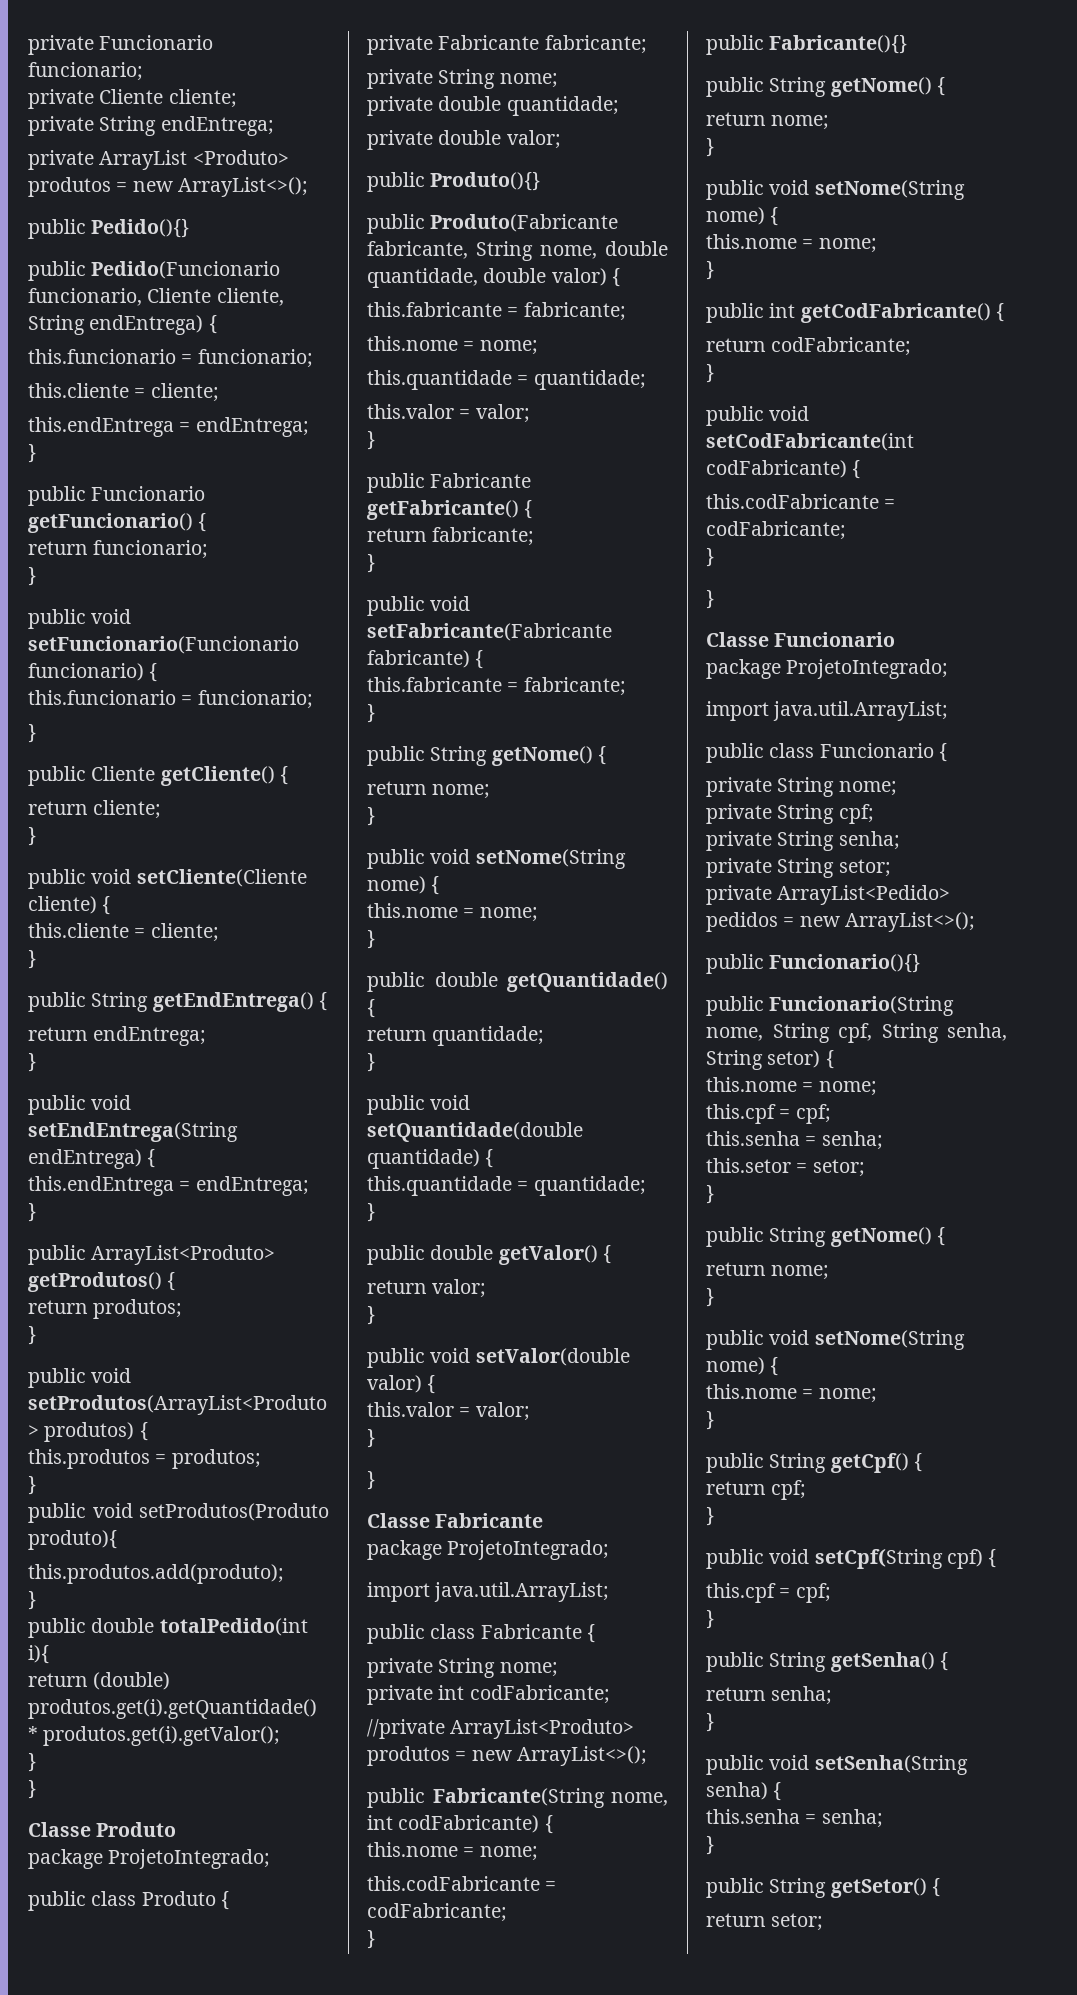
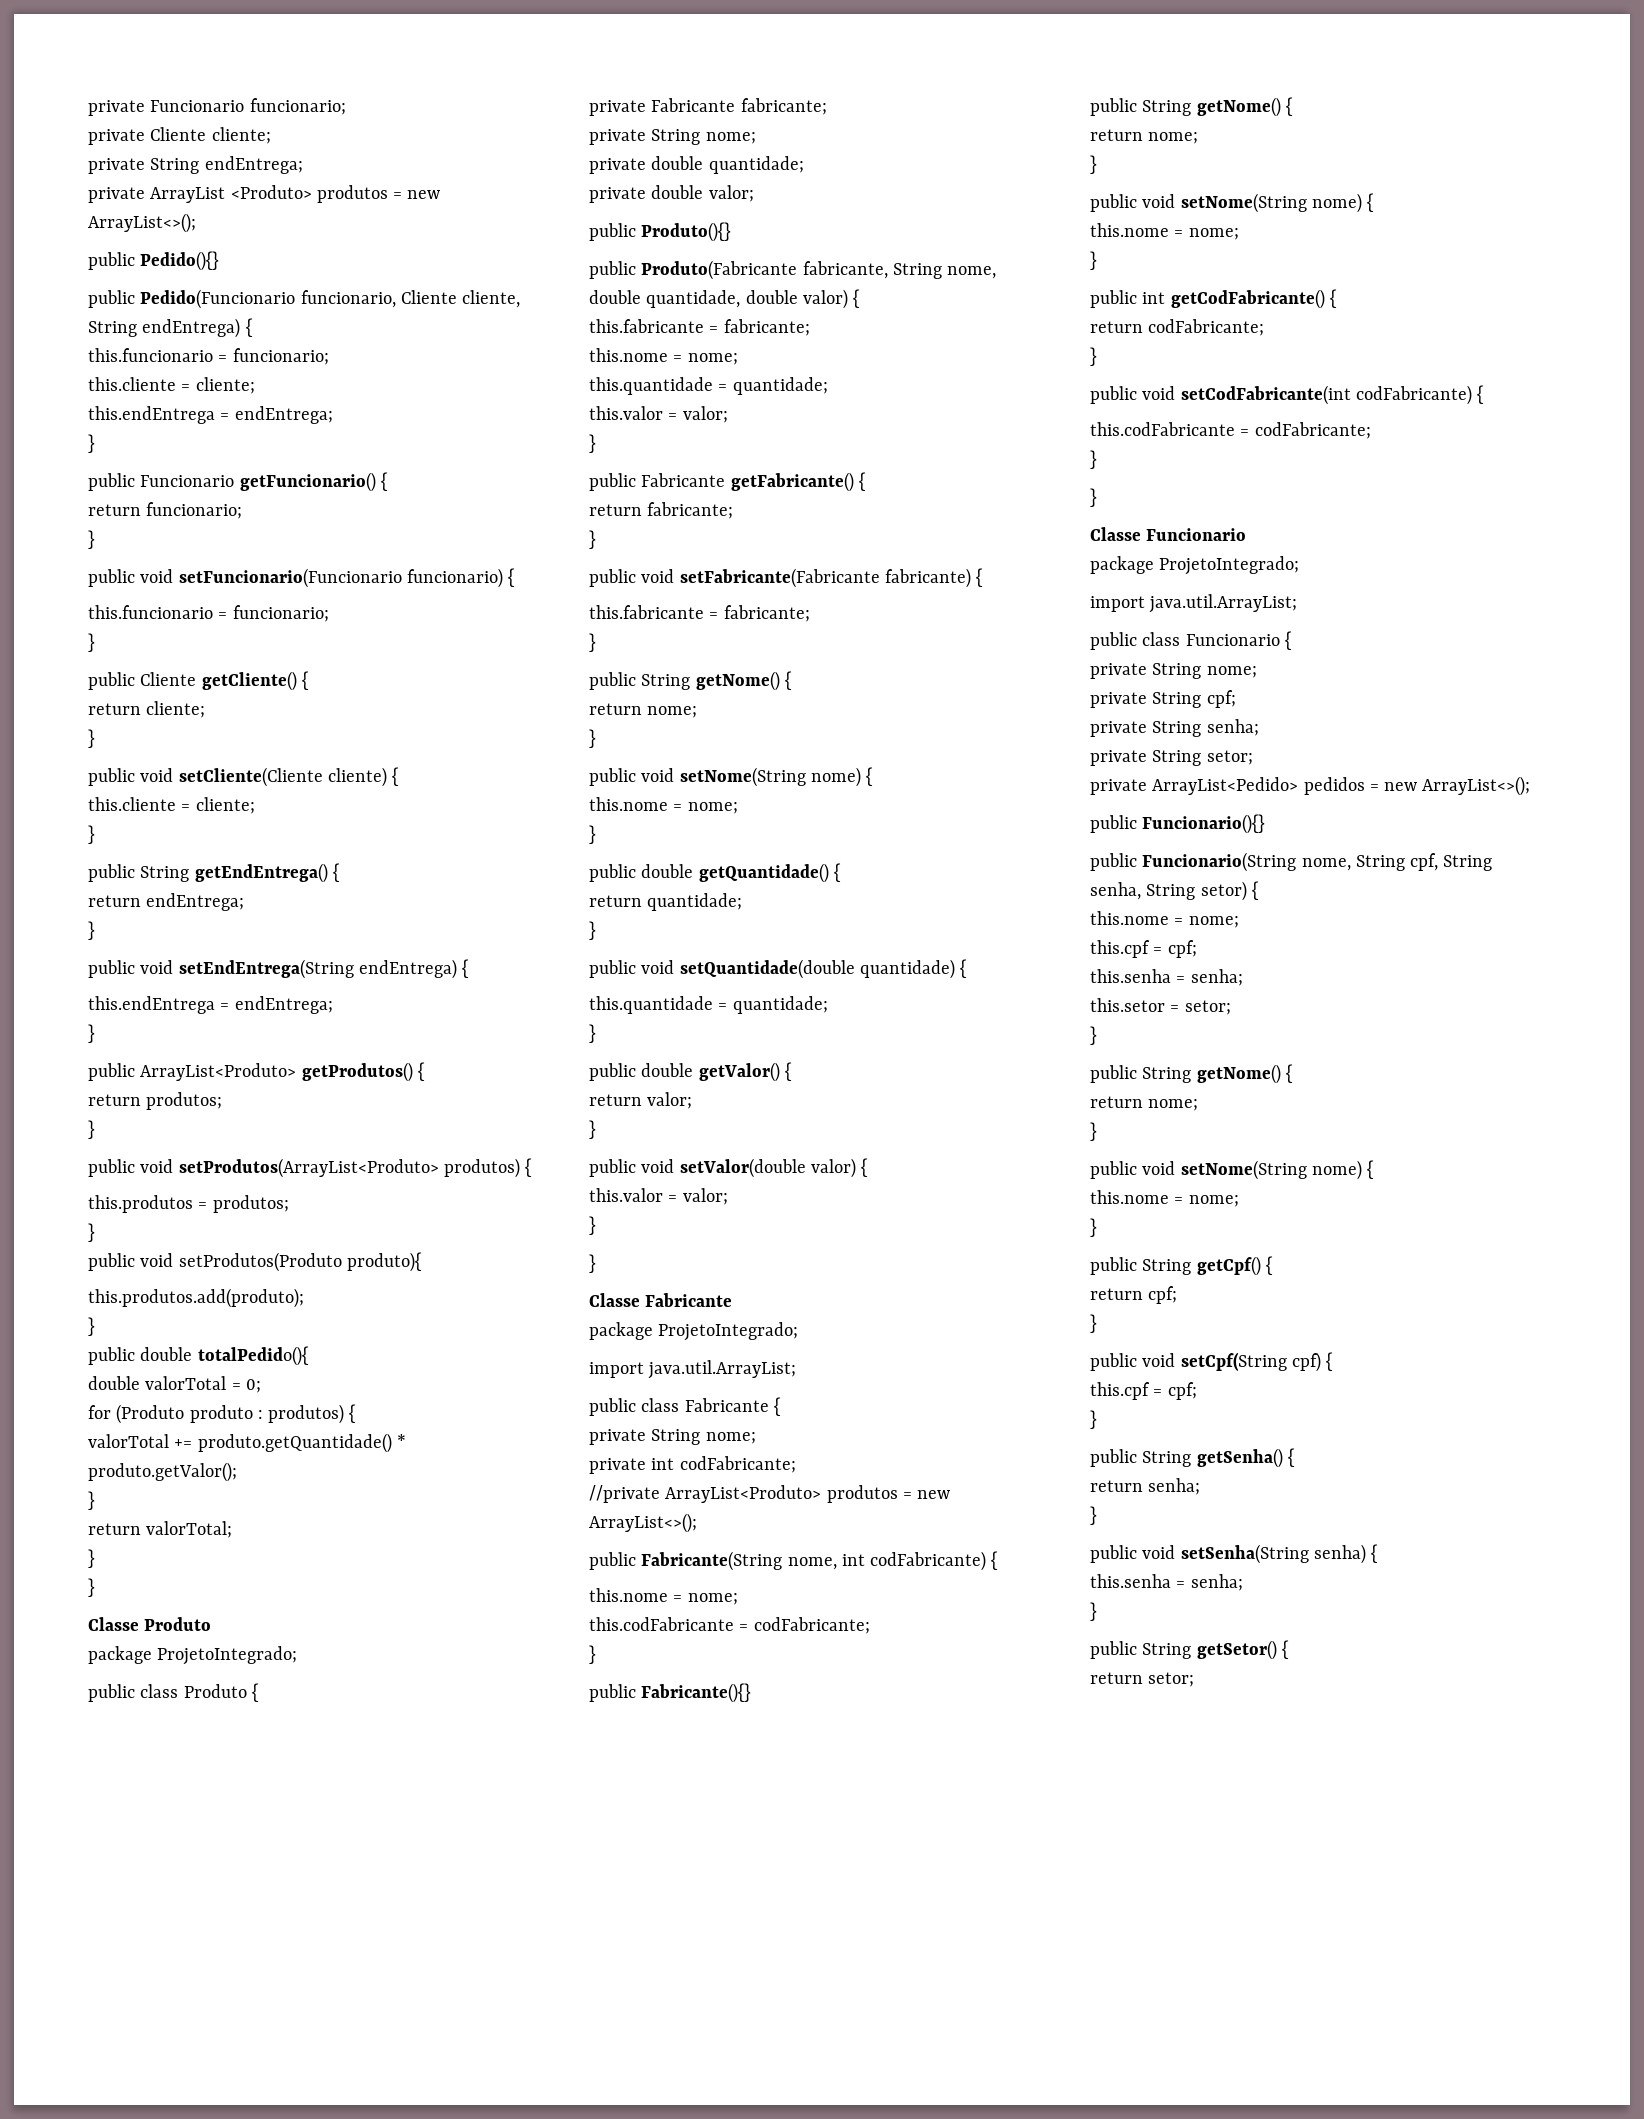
[159,1618,308,1636] [28,1645,49,1664] [28,1672,171,1690] [28,1699,317,1719] [28,1726,281,1746] totalPedido(int i){ // return (double) produtos.get(i).getQuantidade() * produtos.get(i).getValor(); -> [197,1346,309,1366] [88,1376,261,1393] [88,1404,357,1424] [88,1433,406,1453] [88,1462,237,1482] [88,1491,95,1510] [88,1521,233,1538] totalPedido(){ // double valorTotal = 0; // for (Produto produto : produtos) { // valorTotal += produto.getQuantidade() * produto.getValor(); // } // return valorTotal;

